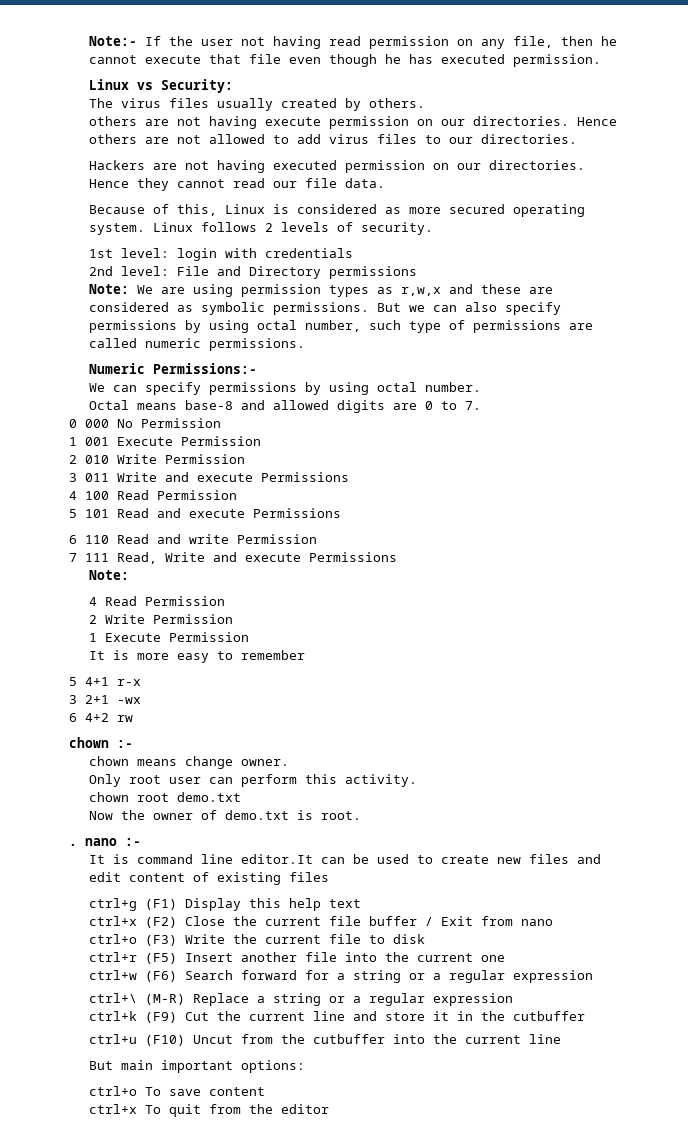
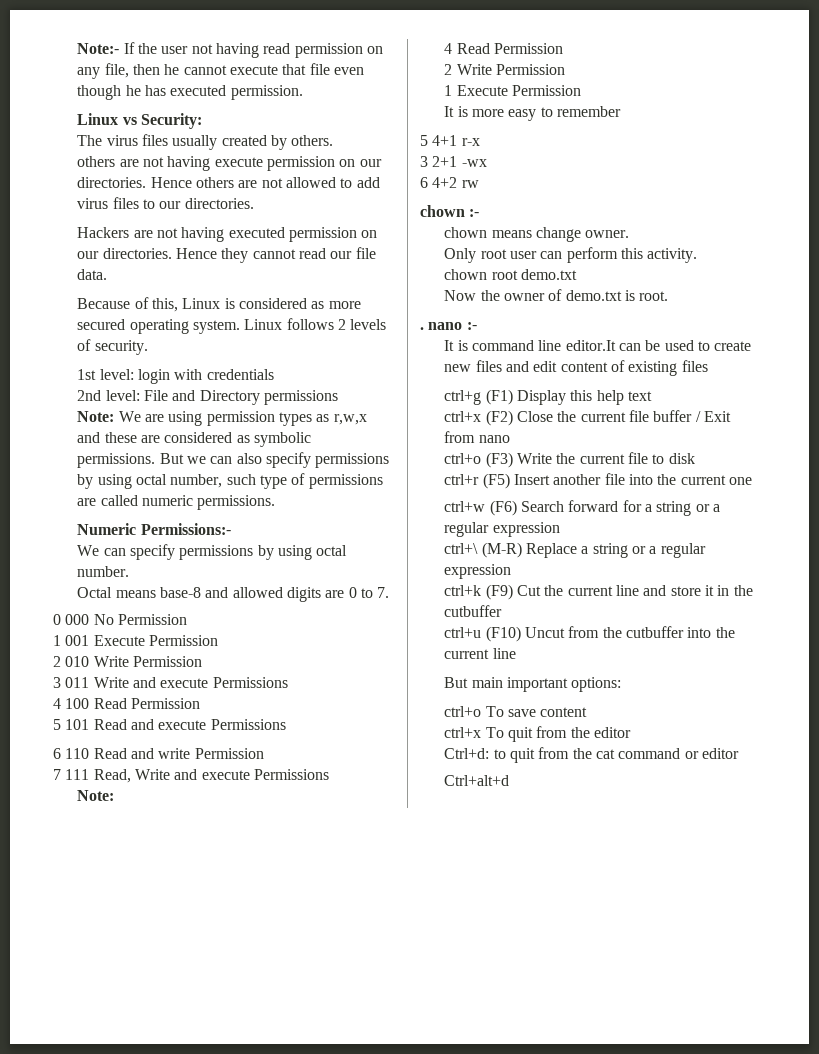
(330, 1109) none -> [444,747,739,763] [444,775,510,786] // Ctrl+d: to quit from the cat command or editor // Ctrl+alt+d

